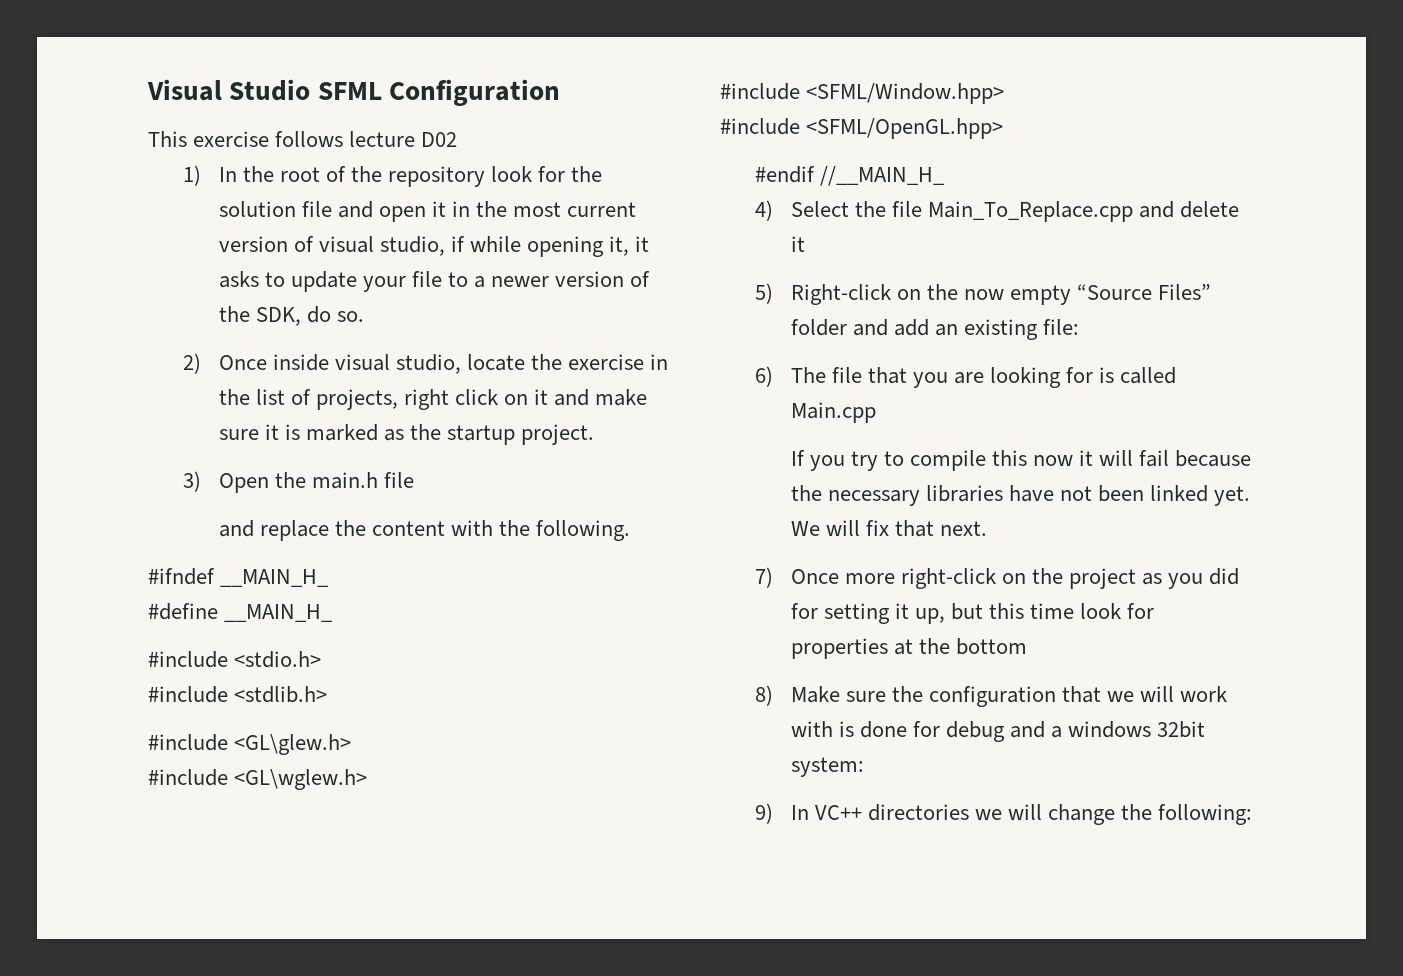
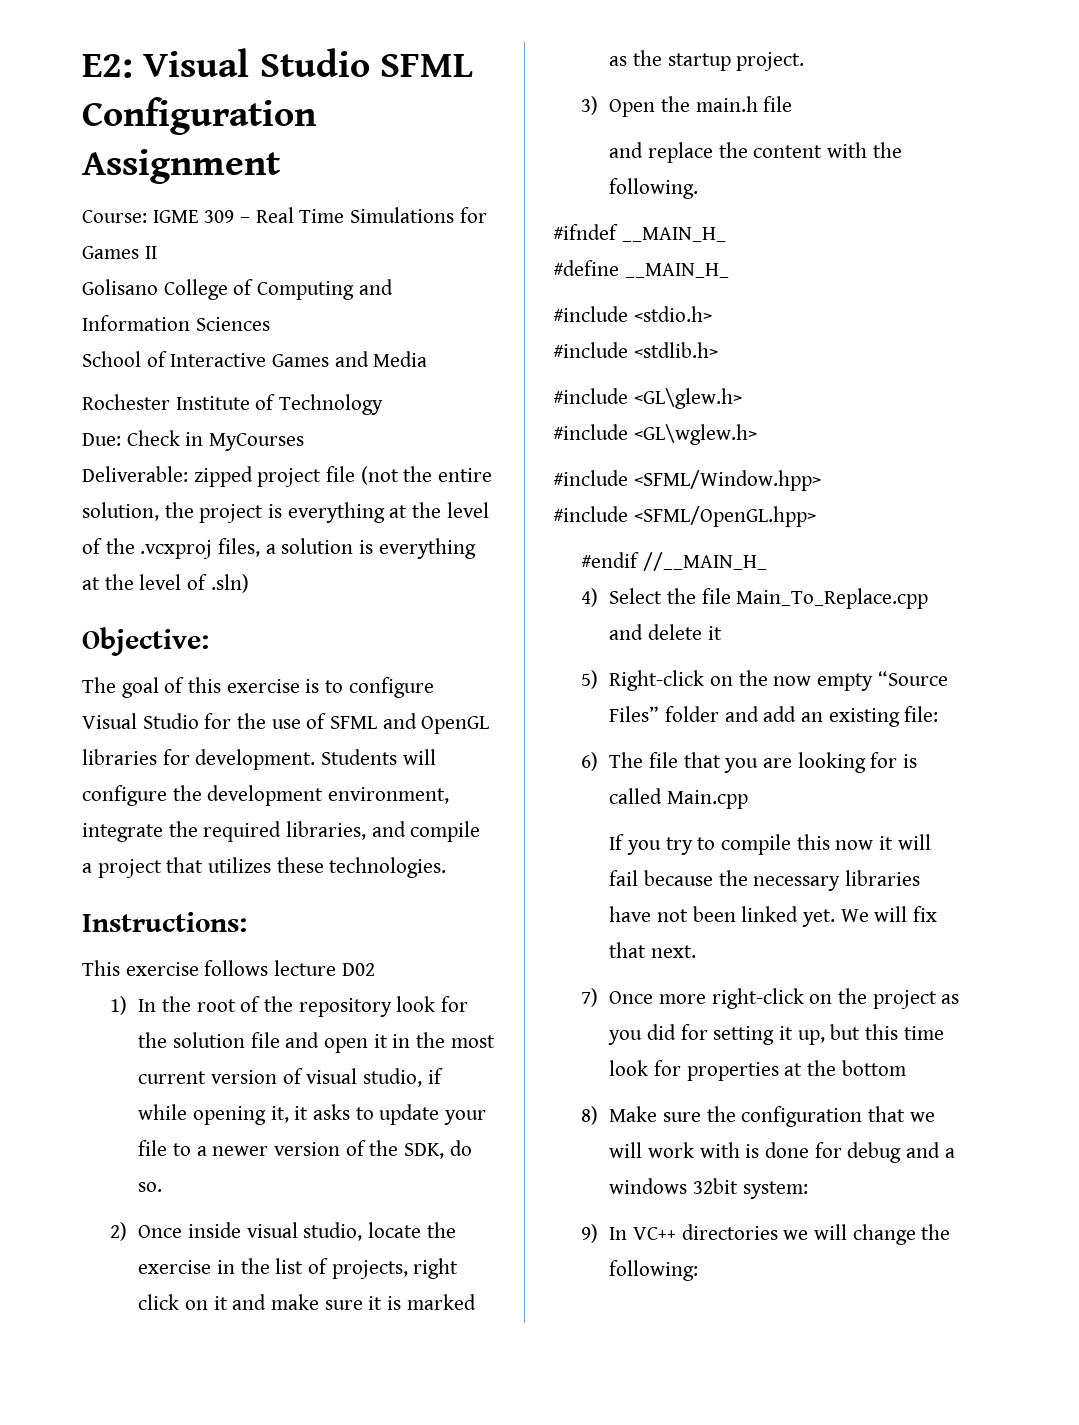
(147, 90) none -> [82,54,133,78] E2:
(561, 92) none -> [82,149,281,184] [82,207,487,223] [82,246,157,259] [82,279,393,300] [82,315,270,331] [82,351,428,367] [82,394,384,415] [82,430,305,451] [82,466,493,487] [82,502,489,523] [82,538,476,559] [82,574,249,593] [82,627,209,656] [82,677,434,698] [82,713,490,734] [82,749,436,770] [82,785,450,806] [82,821,481,842] [82,857,447,878] [82,912,247,932] Assignment // Course: IGME 309 – Real Time Simulations for Games II // Golisano College of Computing and Information Sciences // School of Interactive Games and Media // Rochester Institute of Technology // Due: Check in MyCourses // Deliverable: zipped project file (not the entire solution, the project is everything at the level of the .vcxproj files, a solution is everything at the level of .sln) // Objective: // The goal of this exercise is to configure Visual Studio for the use of SFML and OpenGL libraries for development. Students will configure the development environment, integrate the required libraries, and compile a project that utilizes these technologies. // Instructions:

